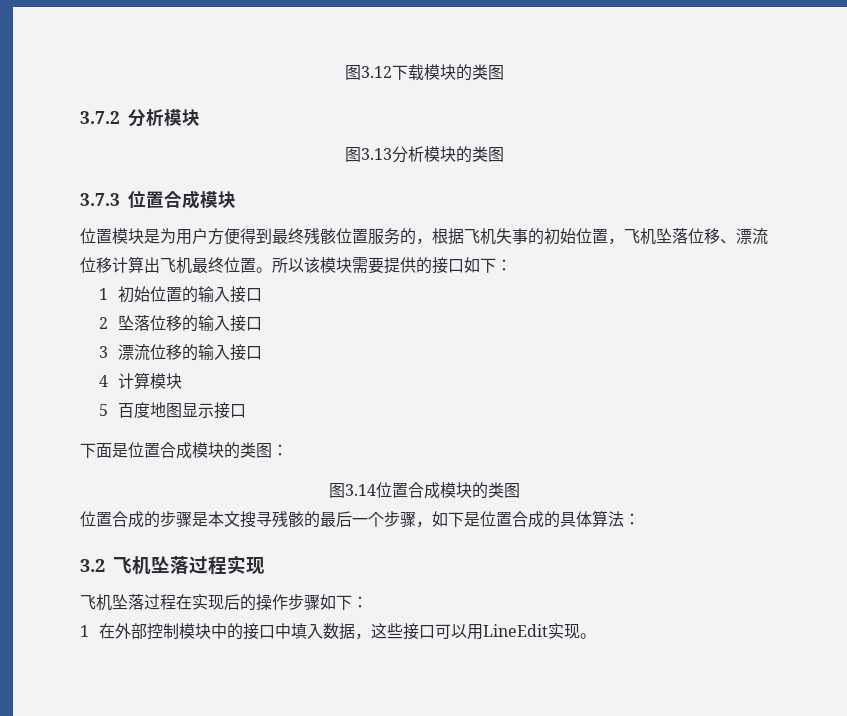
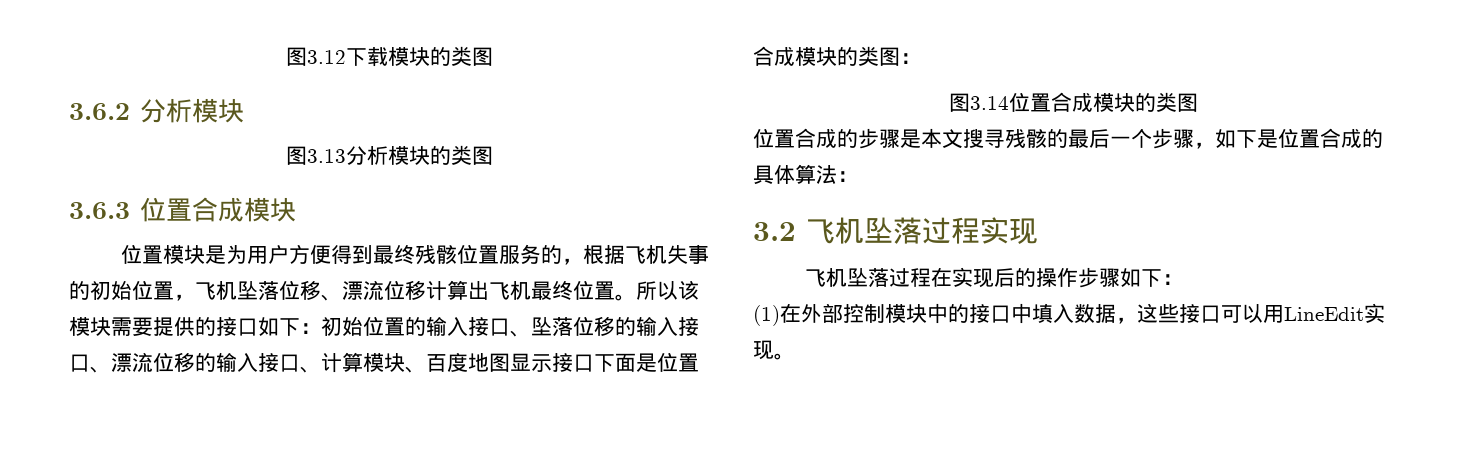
[80,111,120,124] 3.7.2 -> [69,103,130,120] 3.6.2
[80,193,120,206] 3.7.3 -> [69,202,130,219] 3.6.3
[98,288,108,300] // 1 -> (321, 328) none
[98,317,108,329] // 2 -> [510,330,531,337] 、
[98,346,108,358] // 3 -> [90,366,111,373] 、
[98,375,108,387] // 4 -> [300,366,321,373] 、
[98,404,108,416] // 5 -> [405,366,426,373] 、
(246, 411) // -> (594, 363) none
[80,625,89,637] 1 -> [753,305,780,326] (1)

